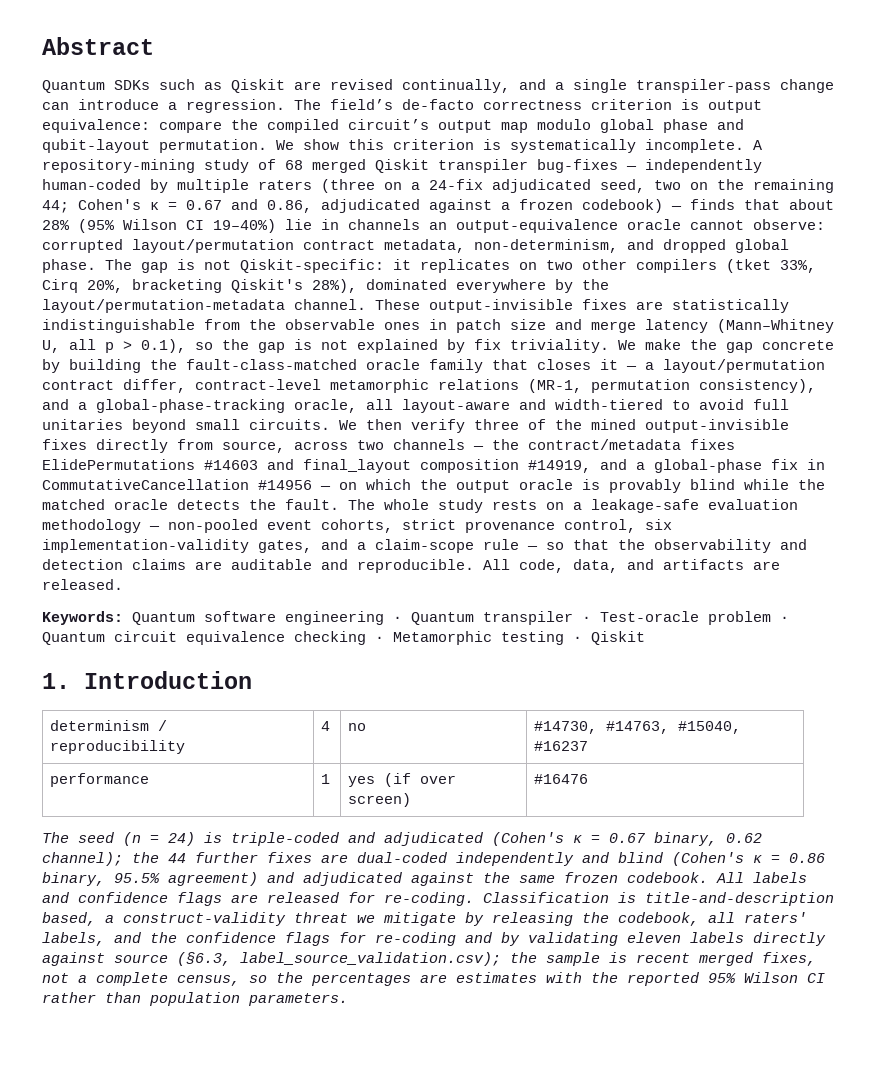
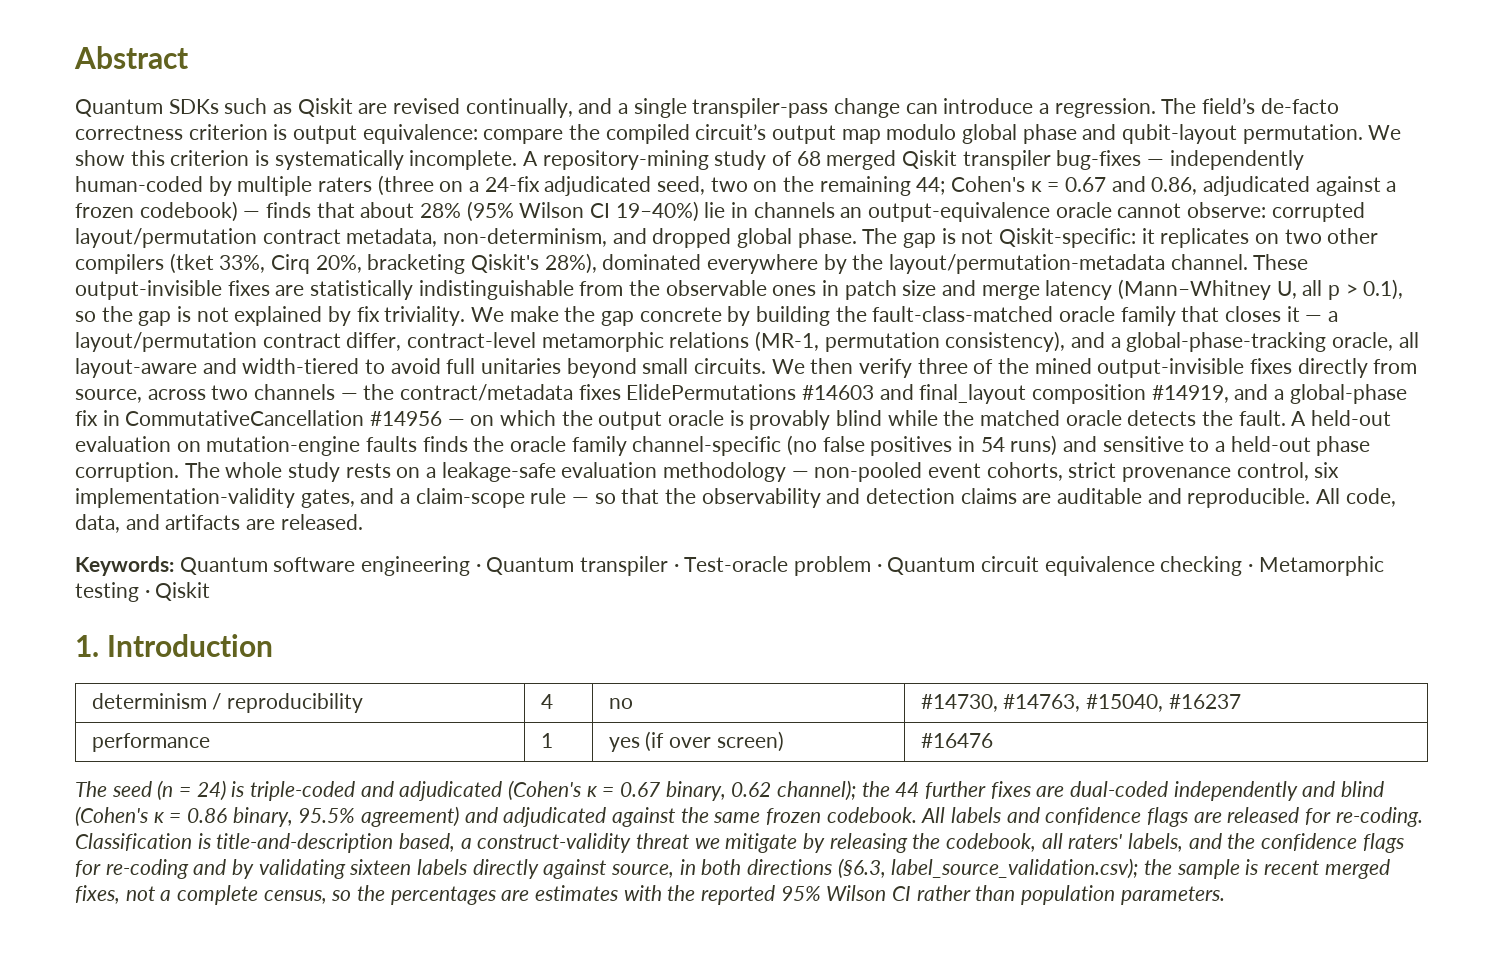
(339, 504) none -> [1291,410,1392,426] [75,435,1371,456] [75,462,179,482] A held-out evaluation on mutation-engine faults finds the oracle family channel-specific (no false positives in 54 runs) and sensitive to a held-out phase corruption.
[627,932,681,943] eleven -> [349,859,412,875] sixteen
[114,954,168,963] source -> [611,859,833,878] source, in both directions

